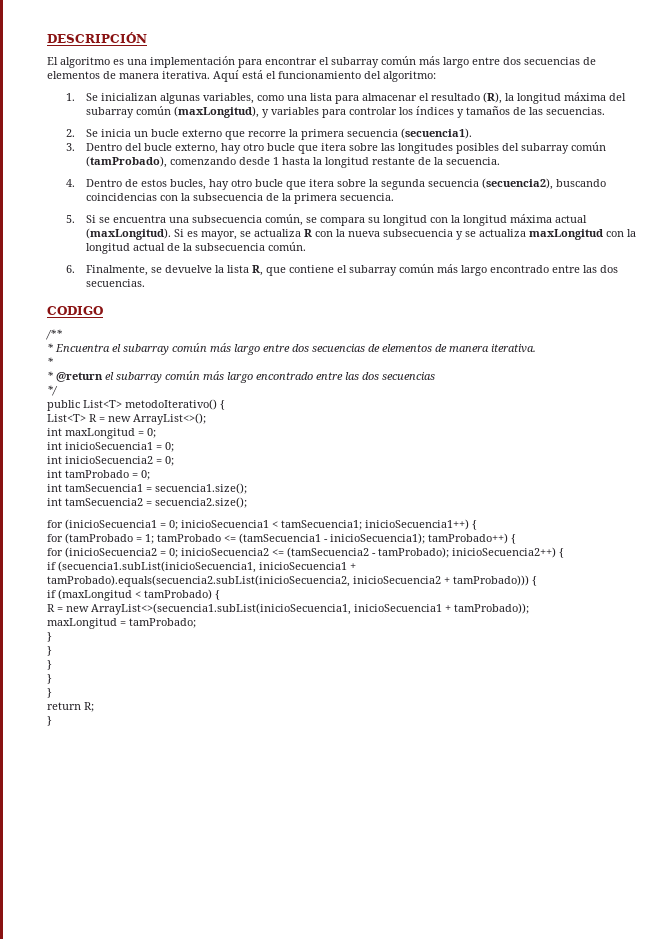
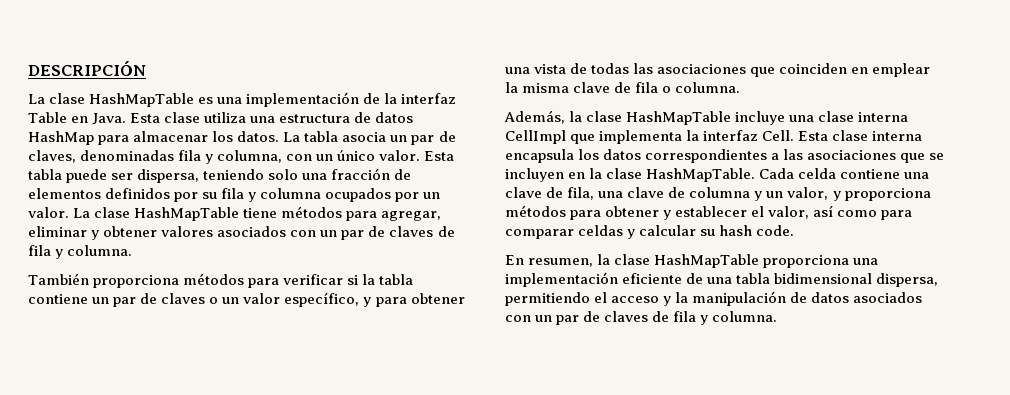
[47,56,596,68] [47,70,436,82] [66,92,626,104] [85,106,605,118] [66,128,472,140] [66,142,606,154] [85,156,500,168] [66,178,606,190] [85,193,394,204] [66,214,587,226] [85,228,636,240] [85,242,306,254] [66,264,618,276] [85,279,145,287] [47,306,103,315] [45,329,62,340] [47,343,536,355] [47,357,53,366] [47,371,435,383] [47,385,58,396] [47,399,225,411] [47,413,206,425] [47,428,156,439] [47,442,174,452] [47,456,174,466] [47,470,150,480] [47,483,247,494] [47,497,247,508] [47,519,477,530] [47,533,516,544] [47,547,564,558] [47,561,356,573] [47,575,537,587] [47,589,220,601] [47,603,529,615] [47,618,196,629] [47,632,52,642] [47,646,52,656] [47,660,52,670] [47,674,52,684] [47,688,52,698] [47,702,94,712] [47,716,52,726] El algoritmo es una implementación para encontrar el subarray común más largo entre dos secuencias de elementos de manera iterativa. Aquí está el funcionamiento del algoritmo: // 1. Se inicializan algunas variables, como una lista para almacenar el resultado (R), la longitud máxima del subarray común (maxLongitud), y variables para controlar los índices y tamaños de las secuencias. // 2. Se inicia un bucle externo que recorre la primera secuencia (secuencia1). // 3. Dentro del bucle externo, hay otro bucle que itera sobre las longitudes posibles del subarray común (tamProbado), comenzando desde 1 hasta la longitud restante de la secuencia. // 4. Dentro de estos bucles, hay otro bucle que itera sobre la segunda secuencia (secuencia2), buscando coincidencias con la subsecuencia de la primera secuencia. // 5. Si se encuentra una subsecuencia común, se compara su longitud con la longitud máxima actual (maxLongitud). Si es mayor, se actualiza R con la nueva subsecuencia y se actualiza maxLongitud con la longitud actual de la subsecuencia común. // 6. Finalmente, se devuelve la lista R, que contiene el subarray común más largo encontrado entre las dos secuencias. // CODIGO // /** // * Encuentra el subarray común más largo entre dos secuencias de elementos de manera iterativa. // * // * @return el subarray común más largo encontrado entre las dos secuencias // */ // public List<T> metodoIterativo() { // List<T> R = new ArrayList<>(); // int maxLongitud = 0; // int inicioSecuencia1 = 0; // int inicioSecuencia2 = 0; // int tamProbado = 0; // int tamSecuencia1 = secuencia1.size(); // int tamSecuencia2 = secuencia2.size(); // for (inicioSecuencia1 = 0; inicioSecuencia1 < tamSecuencia1; inicioSecuencia1++) { // for (tamProbado = 1; tamProbado <= (tamSecuencia1 - inicioSecuencia1); tamProbado++) { // for (inicioSecuencia2 = 0; inicioSecuencia2 <= (tamSecuencia2 - tamProbado); inicioSecuencia2++) { // if (secuencia1.subList(inicioSecuencia1, inicioSecuencia1 + tamProbado).equals(secuencia2.subList(inicioSecuencia2, inicioSecuencia2 + tamProbado))) { // if (maxLongitud < tamProbado) { // R = new ArrayList<>(secuencia1.subList(inicioSecuencia1, inicioSecuencia1 + tamProbado)); // maxLongitud = tamProbado; // } // } // } // } // } // return R; // } -> [28,92,457,107] [28,112,414,125] [28,131,456,145] [28,150,455,164] [28,168,412,183] [28,188,441,202] [28,206,442,221] [28,226,455,240] [28,245,133,259] [28,273,414,288] [28,292,465,307] [505,63,931,77] [505,82,741,93] [504,110,909,125] [505,130,923,144] [505,149,945,163] [505,168,930,182] [505,187,931,201] [505,205,913,220] [505,225,795,239] [505,254,879,268] [505,272,939,287] [505,291,923,306] [505,311,778,325] La clase HashMapTable es una implementación de la interfaz Table en Java. Esta clase utiliza una estructura de datos HashMap para almacenar los datos. La tabla asocia un par de claves, denominadas fila y columna, con un único valor. Esta tabla puede ser dispersa, teniendo solo una fracción de elementos definidos por su fila y columna ocupados por un valor. La clase HashMapTable tiene métodos para agregar, eliminar y obtener valores asociados con un par de claves de fila y columna. // También proporciona métodos para verificar si la tabla contiene un par de claves o un valor específico, y para obtener una vista de todas las asociaciones que coinciden en emplear la misma clave de fila o columna. // Además, la clase HashMapTable incluye una clase interna CellImpl que implementa la interfaz Cell. Esta clase interna encapsula los datos correspondientes a las asociaciones que se incluyen en la clase HashMapTable. Cada celda contiene una clave de fila, una clave de columna y un valor, y proporciona métodos para obtener y establecer el valor, así como para comparar celdas y calcular su hash code. // En resumen, la clase HashMapTable proporciona una implementación eficiente de una tabla bidimensional dispersa, permitiendo el acceso y la manipulación de datos asociados con un par de claves de fila y columna.

